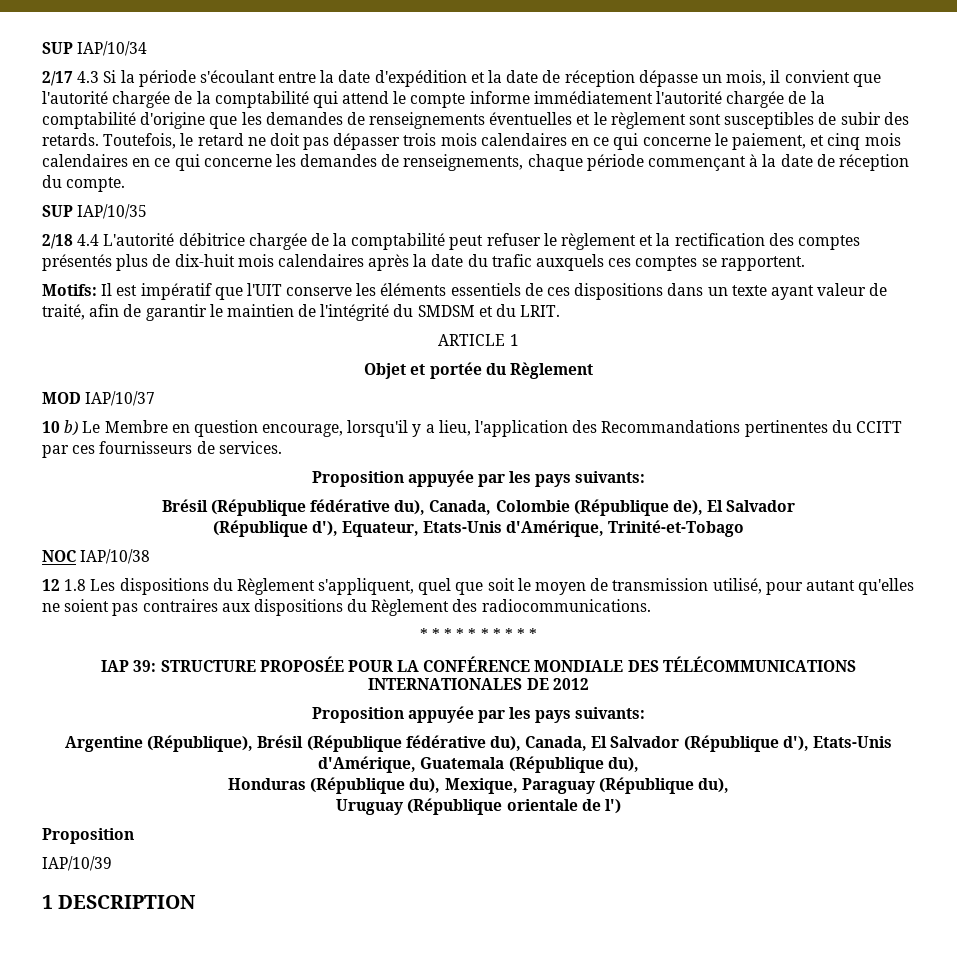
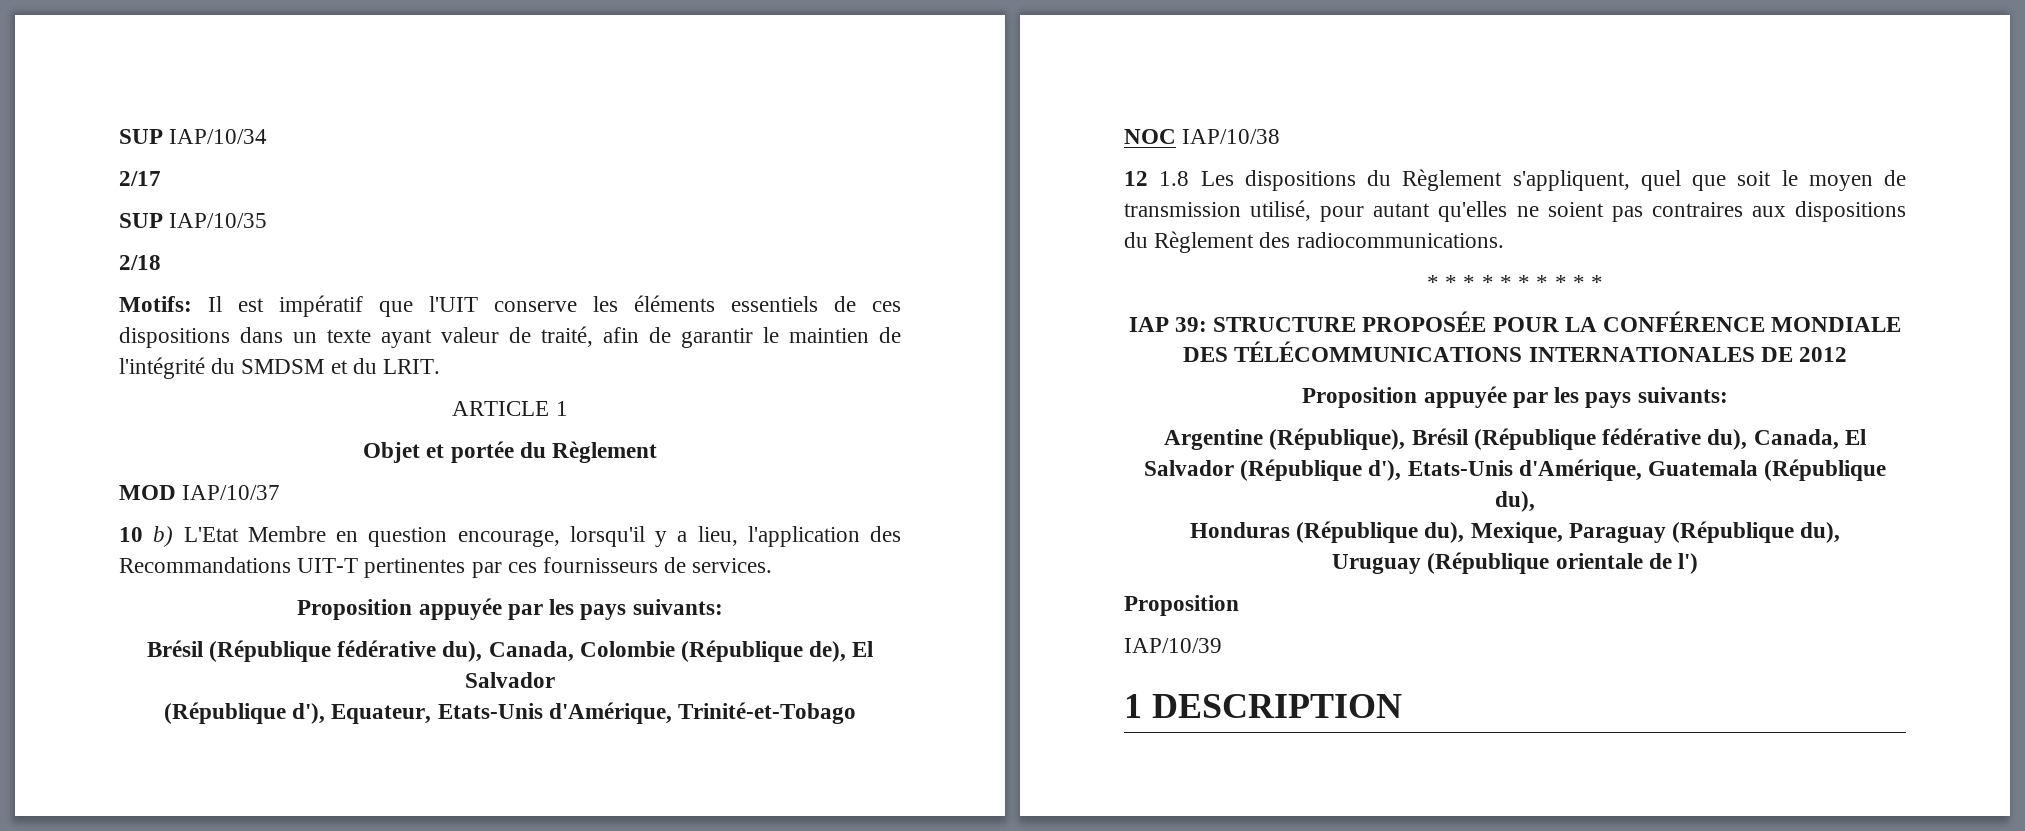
[77,70,881,87] [42,91,825,108] [42,112,909,129] [42,133,901,150] [42,154,909,171] [42,175,126,192] [42,204,148,219] [42,233,860,250] [42,254,805,271] 4.3 Si la période s'écoulant entre la date d'expédition et la date de réception dépasse un mois, il convient que l'autorité chargée de la comptabilité qui attend le compte informe immédiatement l'autorité chargée de la comptabilité d'origine que les demandes de renseignements éventuelles et le règlement sont susceptibles de subir des retards. Toutefois, le retard ne doit pas dépasser trois mois calendaires en ce qui concerne le paiement, et cinq mois calendaires en ce qui concerne les demandes de renseignements, chaque période commençant à la date de réception du compte. // SUP IAP/10/35 // 2/18 4.4 L'autorité débitrice chargée de la comptabilité peut refuser le règlement et la rectification des comptes présentés plus de dix-huit mois calendaires après la date du trafic auxquels ces comptes se rapportent. -> [119,213,268,228] [119,255,161,270] // SUP IAP/10/35 // 2/18
[82,421,101,433] Le -> [183,527,239,542] L'Etat
[744,420,902,437] pertinentes du CCITT -> [297,558,466,578] UIT-T pertinentes

